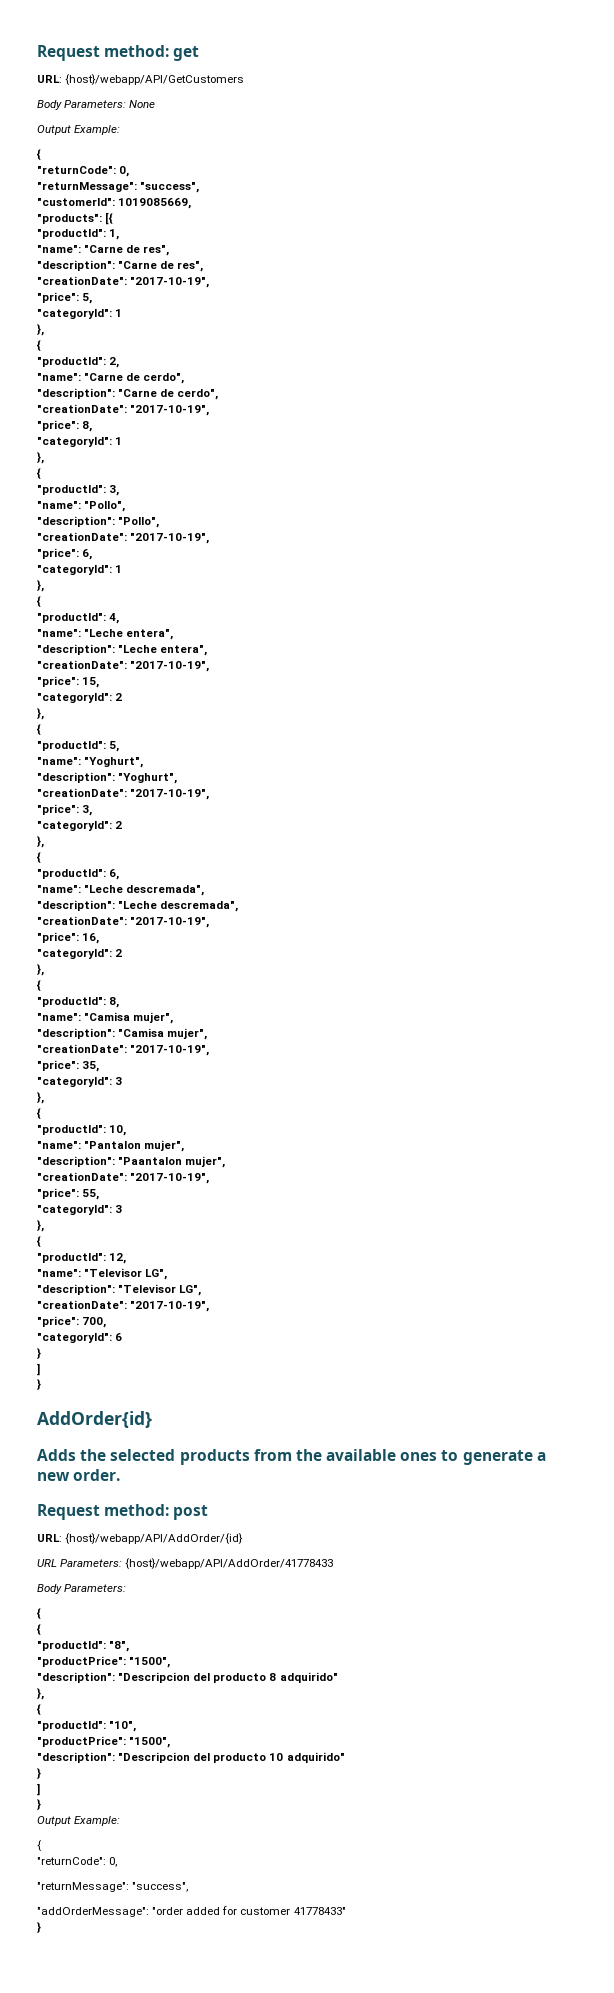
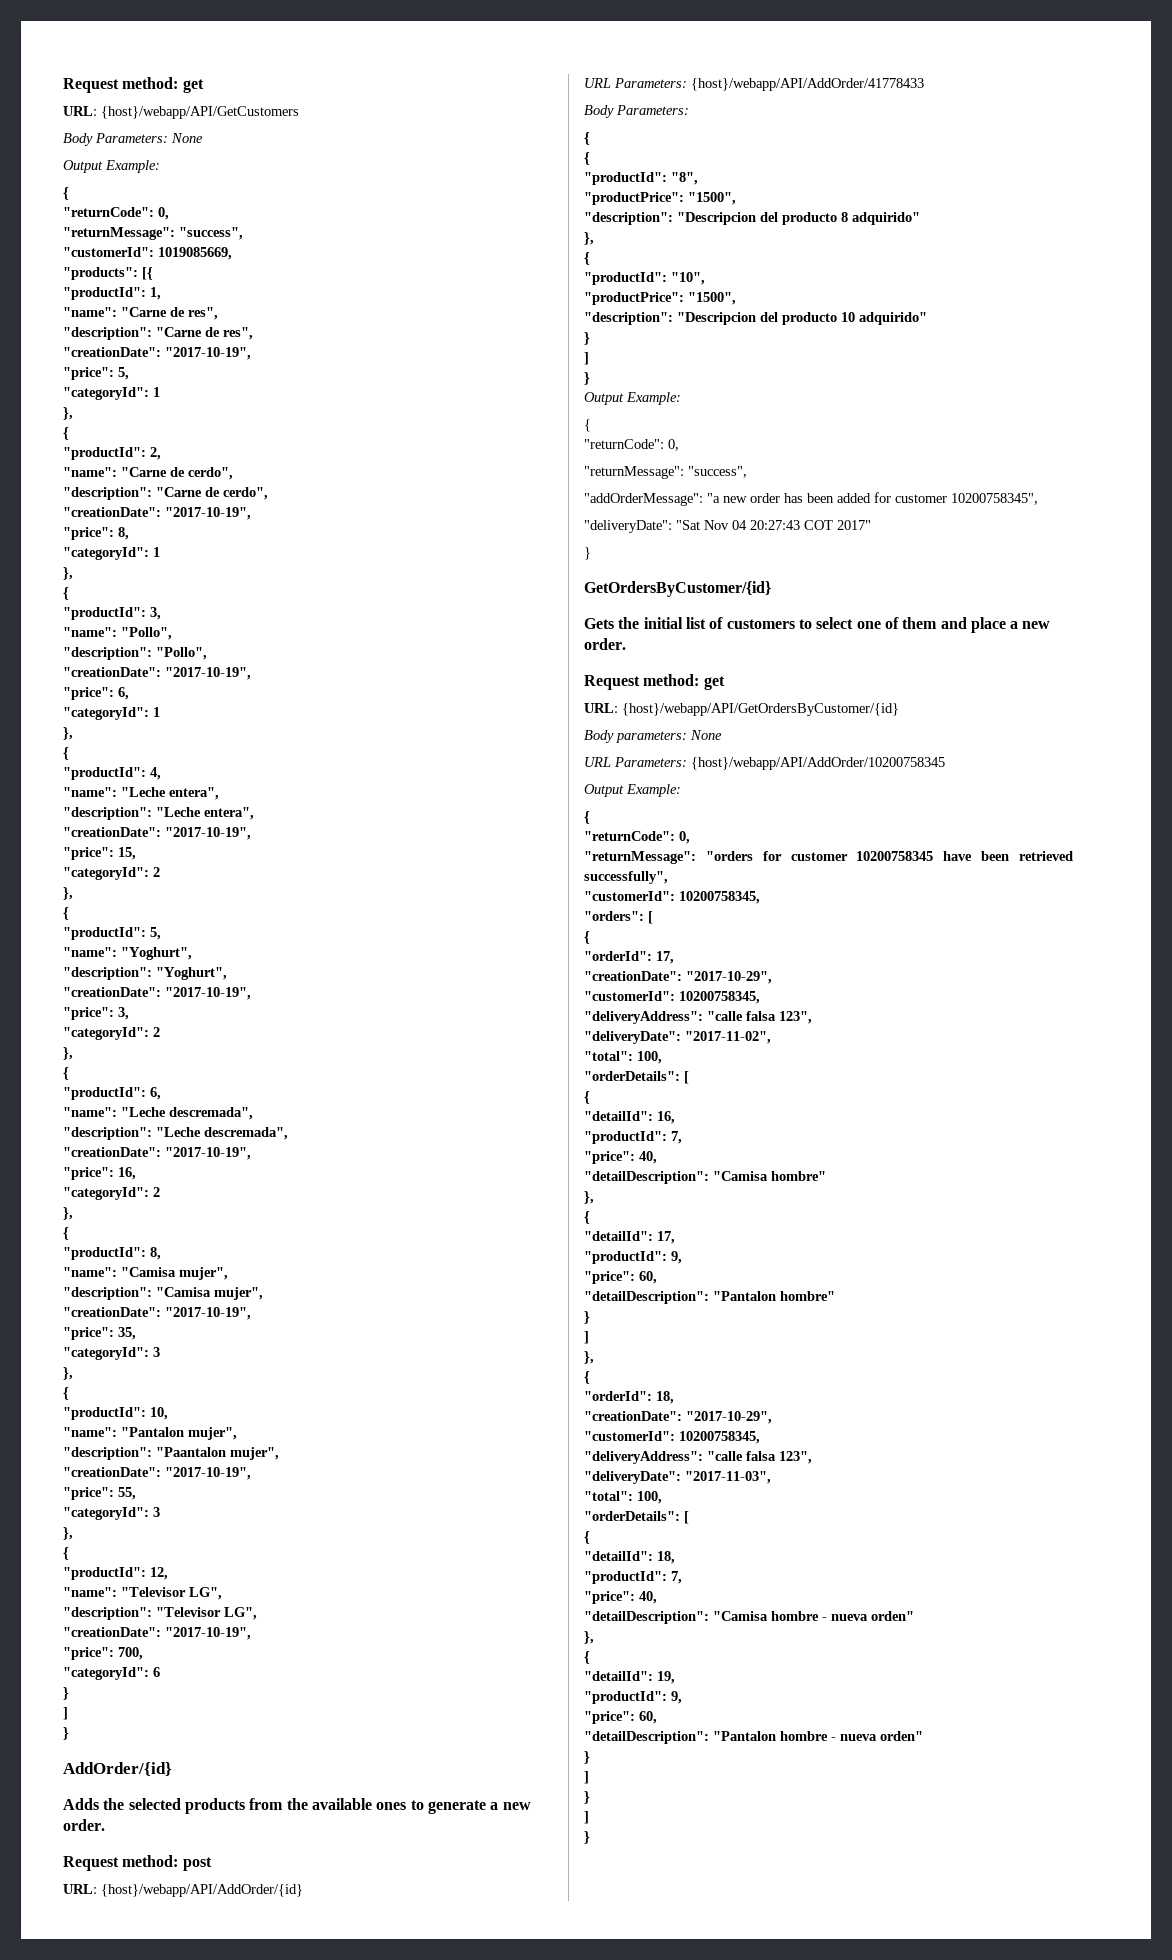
[37,1411,152,1428] AddOrder{id} -> [63,1762,172,1776] AddOrder/{id}
[152,1906,346,1915] "order added for customer 41778433" -> [707,492,1038,505] [584,520,871,533] [584,547,591,560] [584,581,771,597] [584,617,1051,633] [584,638,626,650] [584,674,725,690] [584,703,899,716] [584,730,722,743] [584,757,945,770] [584,784,681,797] [584,811,590,824] [584,831,690,844] [584,851,1073,864] [584,871,668,884] [584,891,760,904] [584,911,653,924] [584,931,590,944] [584,951,674,964] [584,971,772,984] [584,991,760,1004] [584,1011,812,1024] [584,1031,771,1044] [584,1051,662,1064] [584,1071,689,1084] [584,1091,590,1104] [584,1111,675,1124] [584,1131,682,1144] [584,1151,657,1164] [584,1171,826,1184] [584,1191,594,1204] [584,1211,590,1224] [584,1231,675,1244] [584,1251,682,1264] [584,1271,657,1284] [584,1291,835,1304] [584,1311,590,1324] [584,1331,589,1344] [584,1351,594,1364] [584,1371,590,1384] [584,1391,674,1404] [584,1411,772,1424] [584,1431,760,1444] [584,1451,812,1464] [584,1471,771,1484] [584,1491,662,1504] [584,1511,689,1524] [584,1531,590,1544] [584,1551,675,1564] [584,1571,682,1584] [584,1591,657,1604] [584,1611,914,1624] [584,1631,594,1644] [584,1651,590,1664] [584,1671,675,1684] [584,1691,682,1704] [584,1711,657,1724] [584,1731,923,1744] [584,1751,590,1764] [584,1771,589,1784] [584,1791,590,1804] [584,1811,589,1824] "a new order has been added for customer 10200758345", // "deliveryDate": "Sat Nov 04 20:27:43 COT 2017" // } // GetOrdersByCustomer/{id} // Gets the initial list of customers to select one of them and place a new order. // Request method: get // URL: {host}/webapp/API/GetOrdersByCustomer/{id} // Body parameters: None // URL Parameters: {host}/webapp/API/AddOrder/10200758345 // Output Example: // { // "returnCode": 0, // "returnMessage": "orders for customer 10200758345 have been retrieved successfully", // "customerId": 10200758345, // "orders": [ // { // "orderId": 17, // "creationDate": "2017-10-29", // "customerId": 10200758345, // "deliveryAddress": "calle falsa 123", // "deliveryDate": "2017-11-02", // "total": 100, // "orderDetails": [ // { // "detailId": 16, // "productId": 7, // "price": 40, // "detailDescription": "Camisa hombre" // }, // { // "detailId": 17, // "productId": 9, // "price": 60, // "detailDescription": "Pantalon hombre" // } // ] // }, // { // "orderId": 18, // "creationDate": "2017-10-29", // "customerId": 10200758345, // "deliveryAddress": "calle falsa 123", // "deliveryDate": "2017-11-03", // "total": 100, // "orderDetails": [ // { // "detailId": 18, // "productId": 7, // "price": 40, // "detailDescription": "Camisa hombre - nueva orden" // }, // { // "detailId": 19, // "productId": 9, // "price": 60, // "detailDescription": "Pantalon hombre - nueva orden" // } // ] // } // ]

